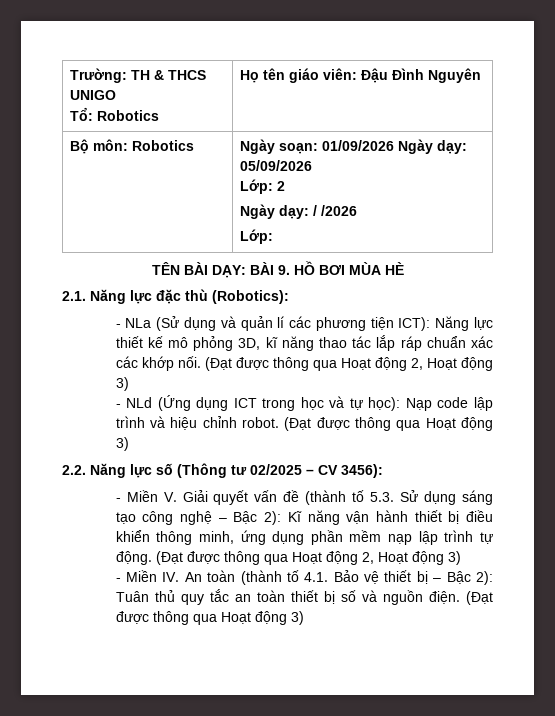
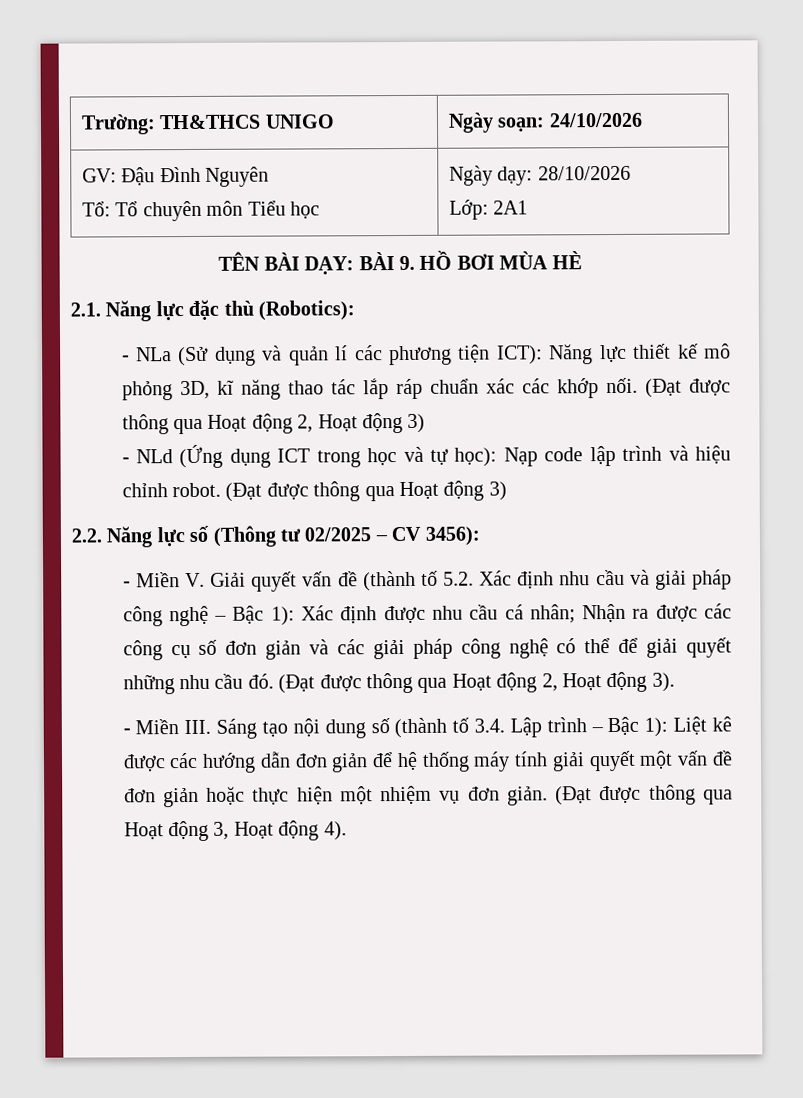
[130,70,206,80] [69,90,116,100] [69,107,159,121] [239,68,481,83] [69,139,194,154] [239,139,467,154] [239,160,312,171] [239,179,285,194] [239,204,357,219] [239,229,273,244] TH & THCS UNIGO // Tổ: Robotics | Họ tên giáo viên: Đậu Đình Nguyên // Bộ môn: Robotics | Ngày soạn: 01/09/2026 Ngày dạy: 05/09/2026 // Lớp: 2 // Ngày dạy: / /2026 // Lớp: -> [159,114,335,130] [448,112,643,133] [82,166,270,187] [82,200,321,222] [449,165,631,186] [449,199,529,220] TH&THCS UNIGO | Ngày soạn: 24/10/2026 // GV: Đậu Đình Nguyên // Tổ: Tổ chuyên môn Tiểu học | Ngày dạy: 28/10/2026 // Lớp: 2A1
[370,490,494,505] [115,510,494,525] [115,530,493,545] [115,551,461,565] [115,570,493,585] [115,589,493,605] [115,611,304,625] 5.3. Sử dụng sáng tạo công nghệ – Bậc 2): Kĩ năng vận hành thiết bị điều khiển thông minh, ứng dụng phần mềm nạp lập trình tự động. (Đạt được thông qua Hoạt động 2, Hoạt động 3) // - Miền IV. An toàn (thành tố 4.1. Bảo vệ thiết bị – Bậc 2): Tuân thủ quy tắc an toàn thiết bị số và nguồn điện. (Đạt được thông qua Hoạt động 3) -> [442,569,733,590] [122,603,733,627] [122,637,732,661] [122,671,675,695] [122,716,733,739] [122,750,733,773] [123,784,734,808] [123,820,347,842] 5.2. Xác định nhu cầu và giải pháp công nghệ – Bậc 1): Xác định được nhu cầu cá nhân; Nhận ra được các công cụ số đơn giản và các giải pháp công nghệ có thể để giải quyết những nhu cầu đó. (Đạt được thông qua Hoạt động 2, Hoạt động 3). // - Miền III. Sáng tạo nội dung số (thành tố 3.4. Lập trình – Bậc 1): Liệt kê được các hướng dẫn đơn giản để hệ thống máy tính giải quyết một vấn đề đơn giản hoặc thực hiện một nhiệm vụ đơn giản. (Đạt được thông qua Hoạt động 3, Hoạt động 4).

